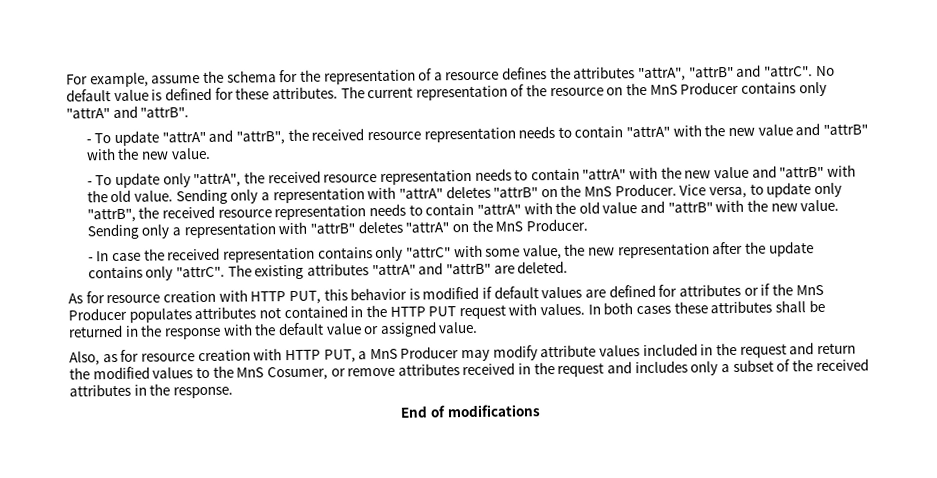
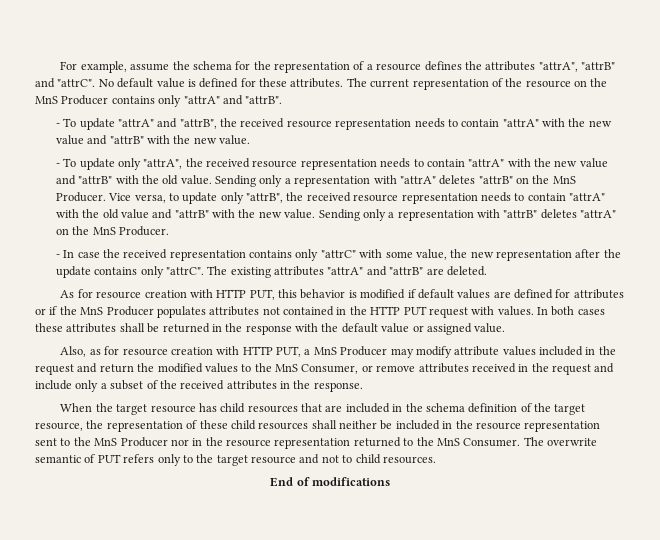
[266,366,328,381] Cosumer, -> [301,364,359,374] Consumer,
[634,360,688,374] includes -> [35,380,72,390] include
(233, 392) none -> [60,403,586,415] [35,420,601,432] [35,437,597,449] [35,454,436,466] // When the target resource has child resources that are included in the schema definition of the target resource, the representation of these child resources shall neither be included in the resource representation sent to the MnS Producer nor in the resource representation returned to the MnS Consumer. The overwrite semantic of PUT refers only to the target resource and not to child resources.

